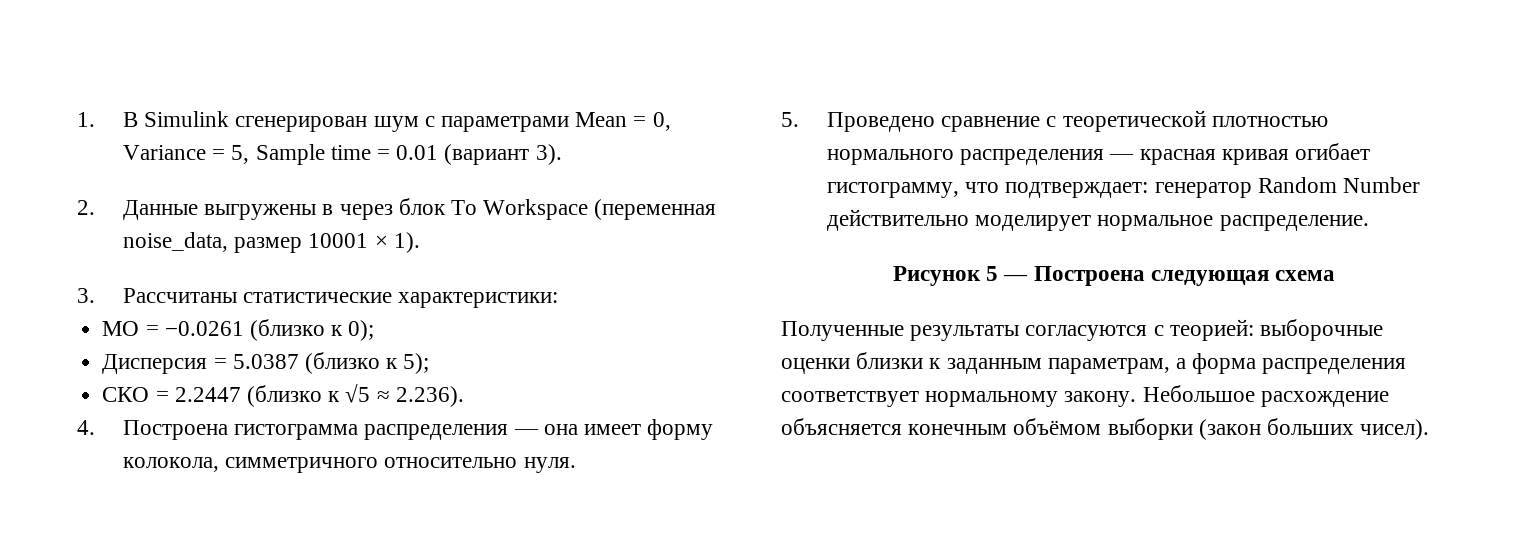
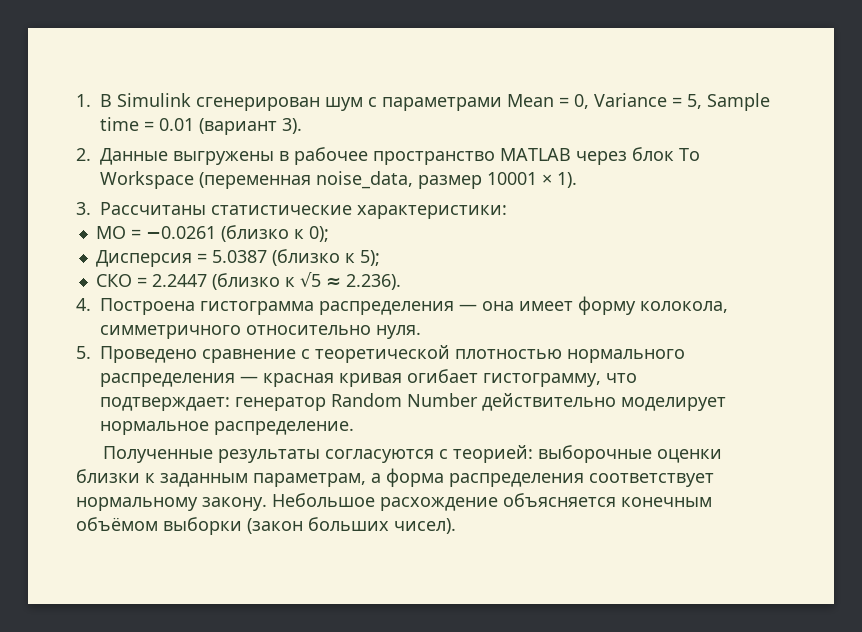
(334, 209) none -> [294,147,571,165] рабочее пространство MATLAB
[892,266,1336,286] // Рисунок 5 — Построена следующая схема -> (354, 428) none

